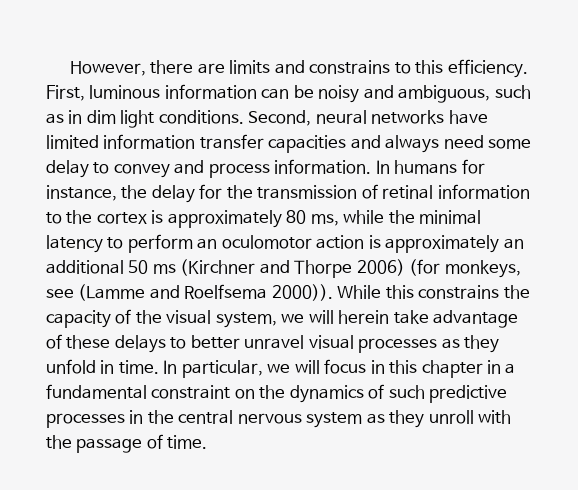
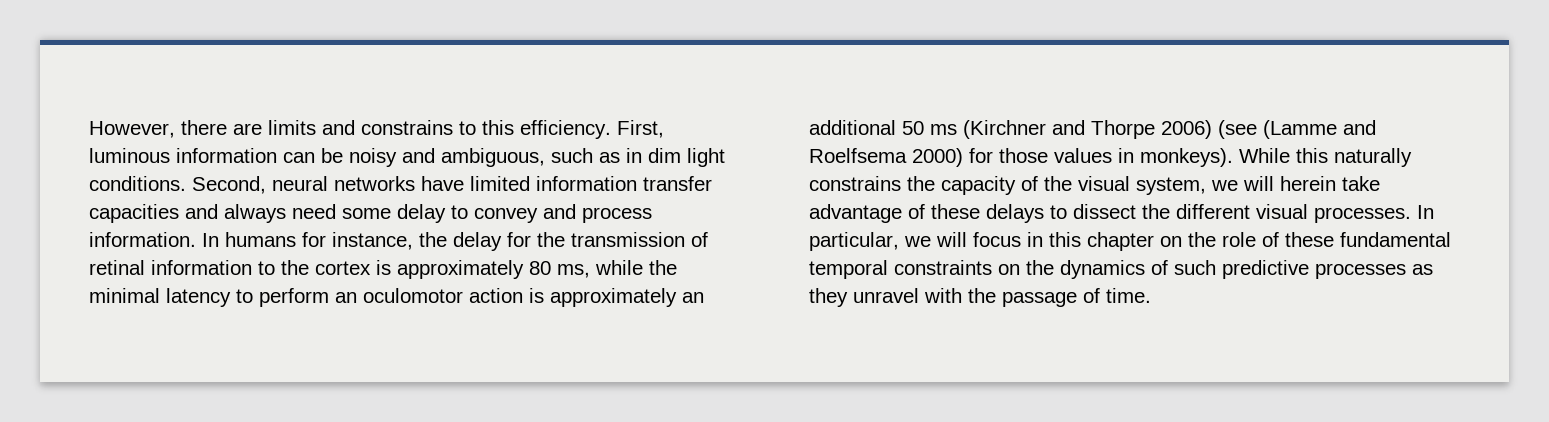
[409,259,521,278] [46,284,333,301] (for monkeys, see (Lamme and Roelfsema 2000)). -> [1218,120,1376,139] [809,148,1233,167] (see (Lamme and Roelfsema 2000) for those values in monkeys).
(414, 292) none -> [1334,148,1412,167] naturally
[190,335,500,353] [46,359,159,374] better unravel visual processes as they unfold in time. -> [1073,204,1411,223] dissect the different visual processes.
[487,360,516,374] [46,384,231,399] in a fundamental constraint -> [1160,232,1451,247] [809,260,992,279] on the role of these fundamental temporal constraints
[129,410,474,428] in the central nervous system as they unroll -> [1412,264,1433,275] [809,288,919,307] as they unravel

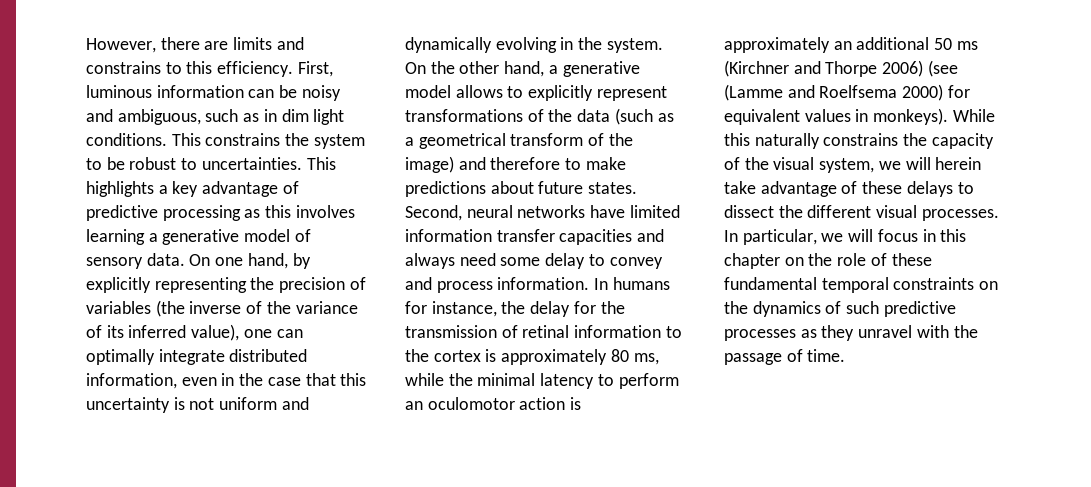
(186, 183) none -> [171,133,365,149] [86,157,336,170] [86,181,299,197] [86,205,355,221] [86,229,311,245] [86,253,311,269] [86,277,366,293] [86,300,358,317] [86,324,303,341] [86,349,308,365] [86,373,367,389] [86,397,309,413] [405,37,663,53] [405,61,640,77] [405,85,667,101] [405,108,674,125] [405,133,633,149] [405,156,626,173] [405,181,638,197] This constrains the system to be robust to uncertainties. This highlights a key advantage of predictive processing as this involves learning a generative model of sensory data. On one hand, by explicitly representing the precision of variables (the inverse of the variance of its inferred value), one can optimally integrate distributed information, even in the case that this uncertainty is not uniform and dynamically evolving in the system. On the other hand, a generative model allows to explicitly represent transformations of the data (such as a geometrical transform of the image) and therefore to make predictions about future states.
[999,148,1048,163] those -> [724,109,800,125] equivalent

